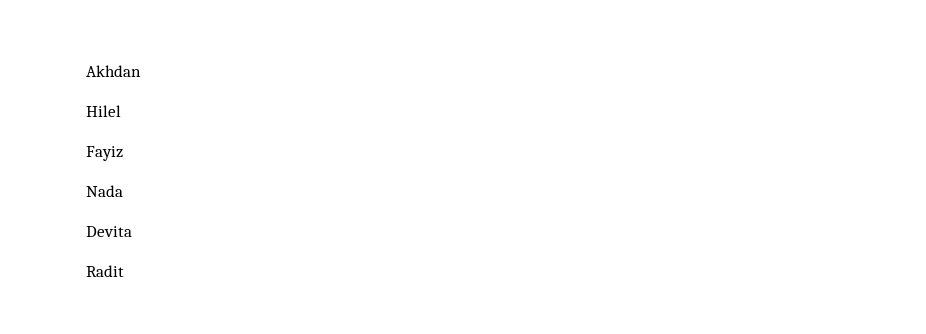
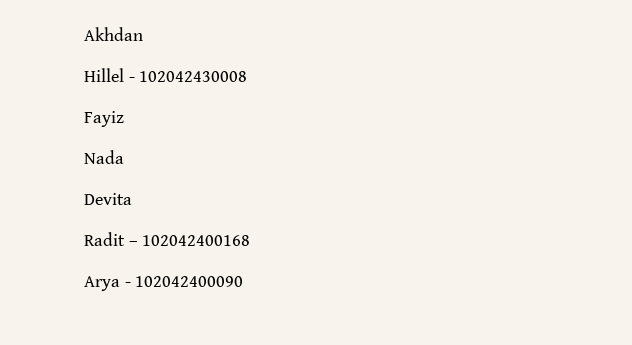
[86,105,121,117] Hilel -> [84,68,248,82] Hillel - 102042430008
(124, 271) none -> [128,235,251,246] [84,276,244,291] – 102042400168 // Arya - 102042400090

